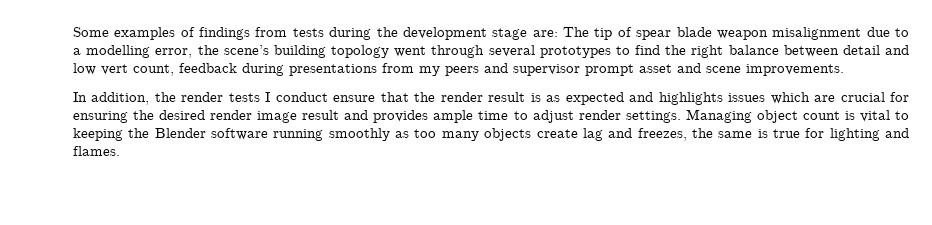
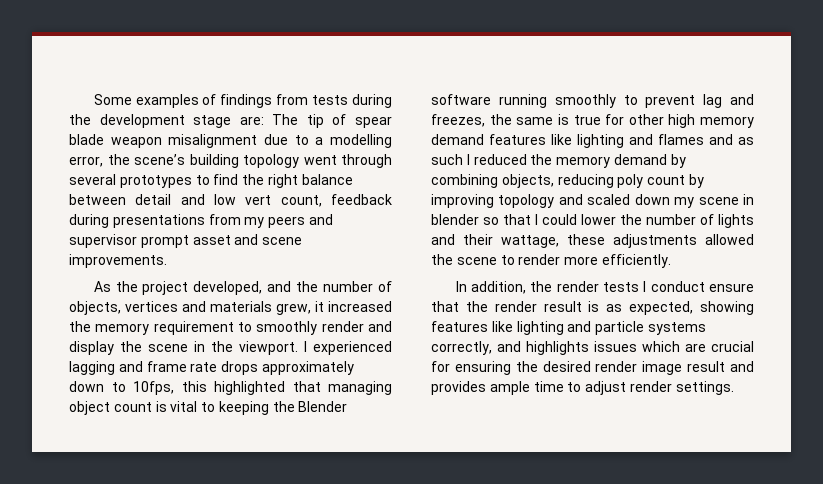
(844, 70) none -> [93,281,392,295] [69,301,392,315] [69,321,392,335] [69,341,392,355] [69,361,354,375] [69,381,392,395] [69,401,348,415] [431,94,754,108] [431,114,754,128] [431,134,754,148] [431,154,686,168] [431,174,704,188] [431,194,754,208] [431,214,754,228] [431,234,754,248] [431,254,671,268] // As the project developed, and the number of objects, vertices and materials grew, it increased the memory requirement to smoothly render and display the scene in the viewport. I experienced lagging and frame rate drops approximately down to 10fps, this highlighted that managing object count is vital to keeping the Blender software running smoothly to prevent lag and freezes, the same is true for other high memory demand features like lighting and flames and as such I reduced the memory demand by combining objects, reducing poly count by improving topology and scaled down my scene in blender so that I could lower the number of lights and their wattage, these adjustments allowed the scene to render more efficiently.
[565,92,624,105] expected -> [629,301,754,315] [431,321,706,335] [431,341,492,355] expected, showing features like lighting and particle systems correctly,
[685,109,910,123] [73,128,910,141] [73,146,120,156] Managing object count is vital to keeping the Blender software running smoothly as too many objects create lag and freezes, the same is true for lighting and flames. -> (734, 388) none

